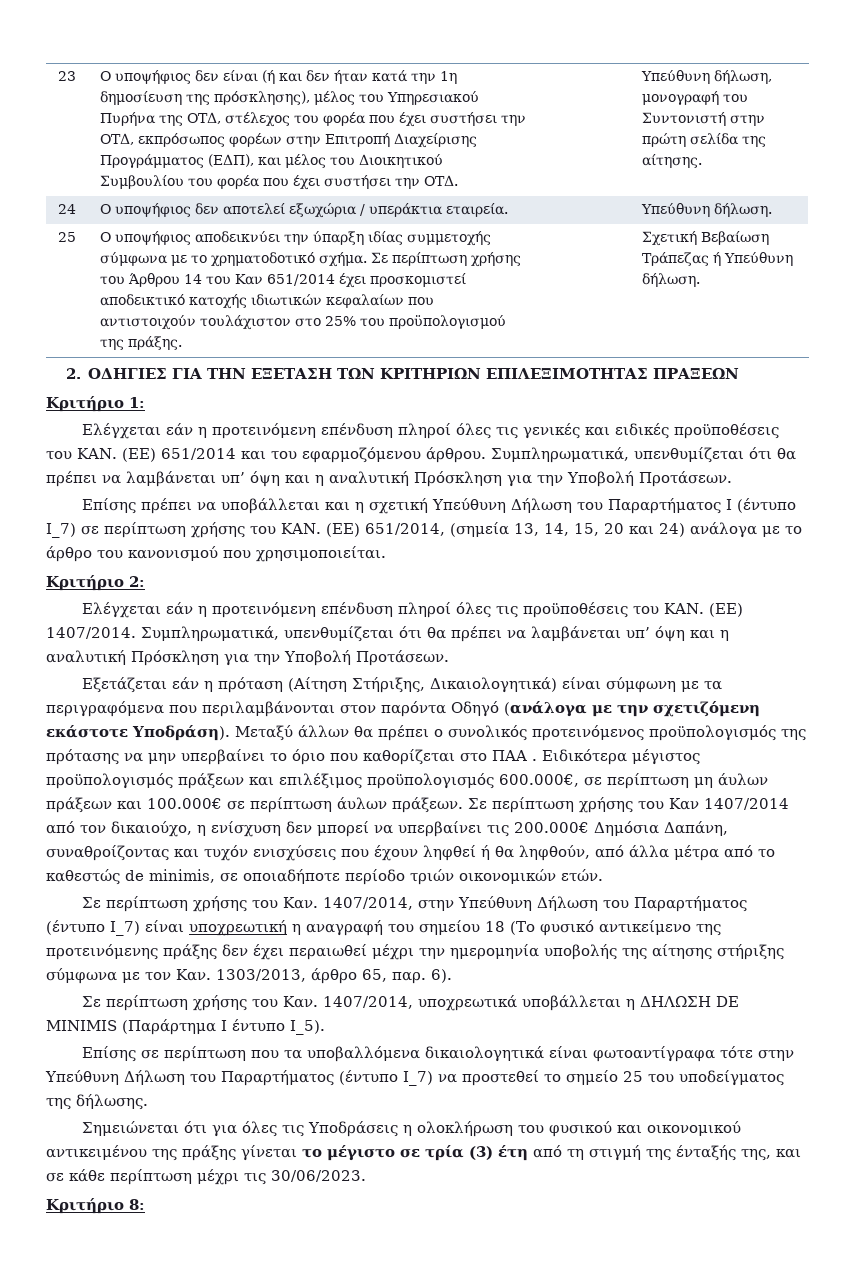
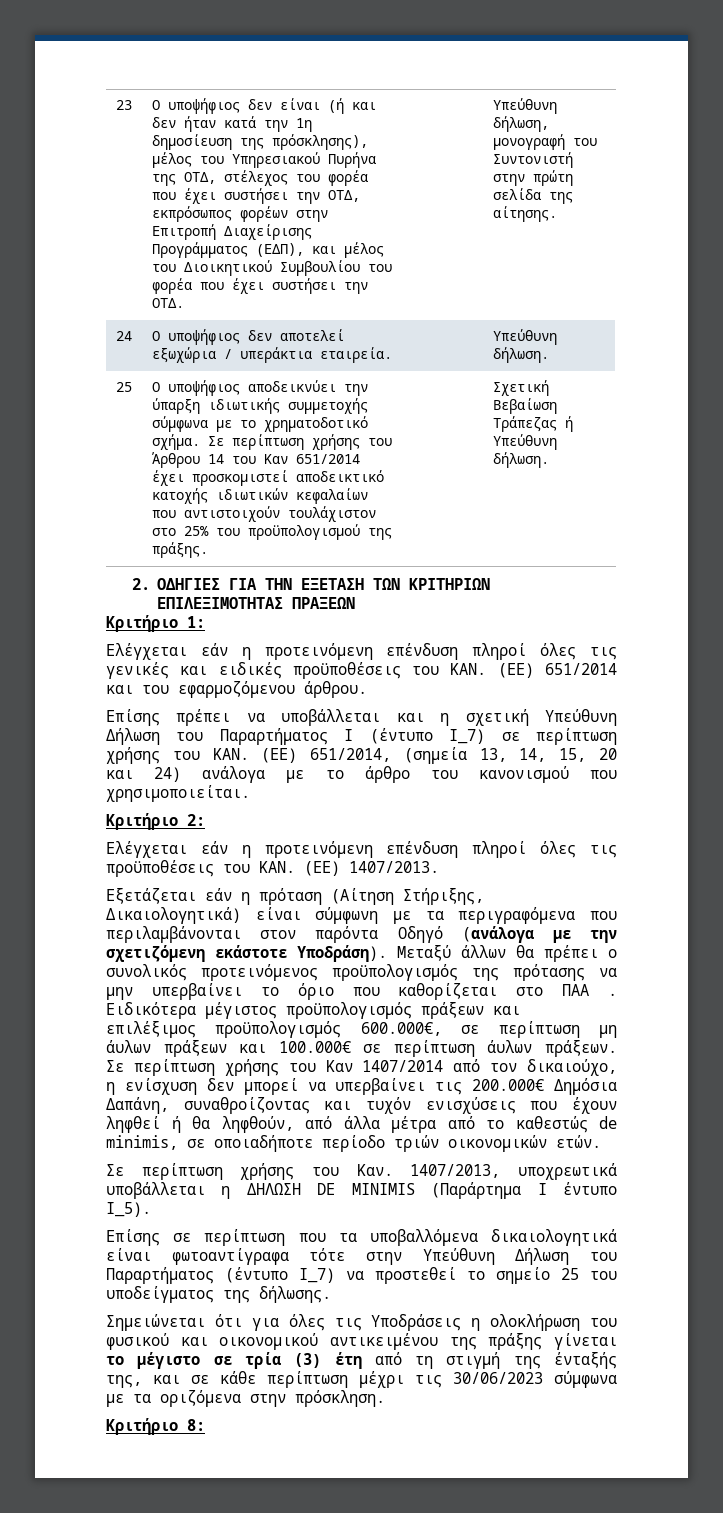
[367,231,403,245] ιδίας -> [207,398,280,414] ιδιωτικής
[491,447,796,463] [46,471,732,487] Συμπληρωματικά, υπενθυμίζεται ότι θα πρέπει να λαμβάνεται υπ’ όψη και η αναλυτική Πρόσκληση για την Υποβολή Προτάσεων. -> (367, 689) none
[46,626,729,642] [46,650,449,666] 1407/2014. Συμπληρωματικά, υπενθυμίζεται ότι θα πρέπει να λαμβάνεται υπ’ όψη και η αναλυτική Πρόσκληση για την Υποβολή Προτάσεων. -> [349,861,439,873] 1407/2013.
[323,896,748,912] [46,920,721,936] [46,944,784,960] [46,968,452,984] [82,995,414,1011] 1407/2014, στην Υπεύθυνη Δήλωση του Παραρτήματος (έντυπο Ι_7) είναι υποχρεωτική η αναγραφή του σημείου 18 (Το φυσικό αντικείμενο της προτεινόμενης πράξης δεν έχει περαιωθεί μέχρι την ημερομηνία υποβολής της αίτησης στήριξης σύμφωνα με τον Καν. 1303/2013, άρθρο 65, παρ. 6). // Σε περίπτωση χρήσης του Καν. 1407/2014, -> [410,1164,501,1178] 1407/2013,
[271,1170,366,1182] 30/06/2023. -> [453,1371,617,1388] [106,1390,385,1407] 30/06/2023 σύμφωνα με τα οριζόμενα στην πρόσκληση.

